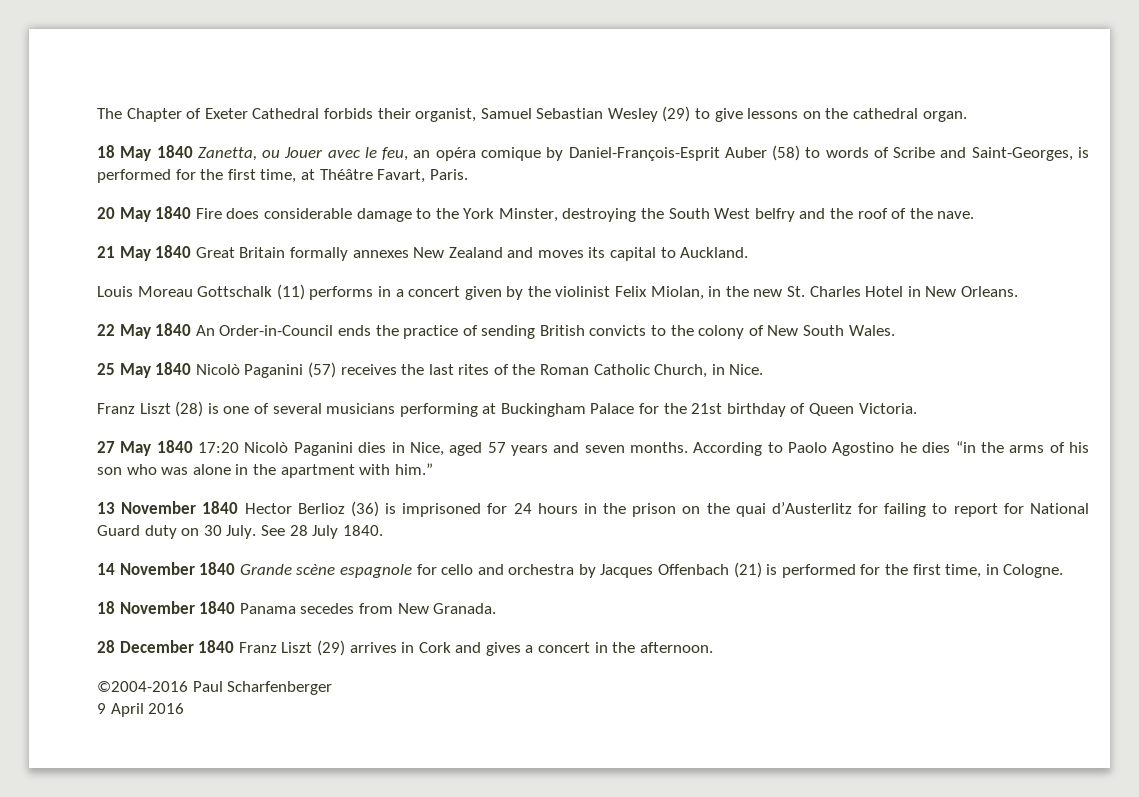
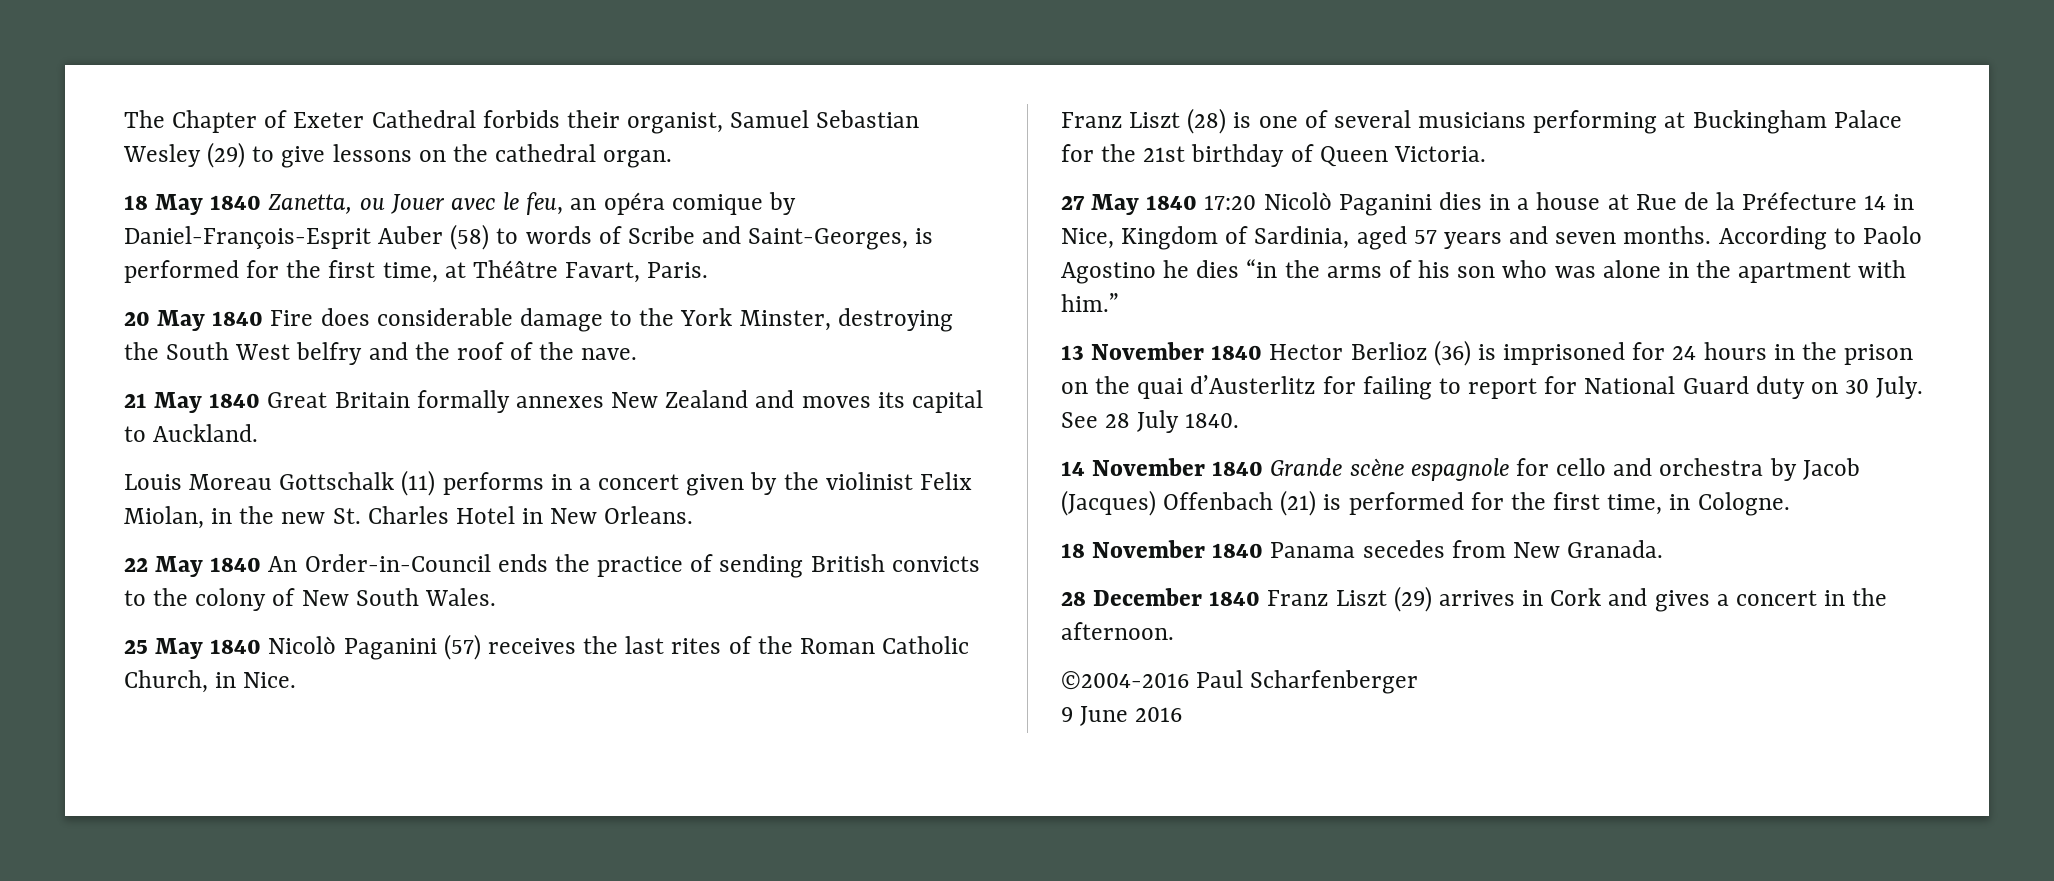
[409,442,444,456] Nice, -> [1517,192,1915,210] [1061,226,1350,250] a house at Rue de la Préfecture 14 in Nice, Kingdom of Sardinia,
[600,564,654,578] Jacques -> [1802,458,1860,480] [1061,490,1156,516] Jacob (Jacques)
[110,703,144,717] April -> [1080,706,1129,726] June

